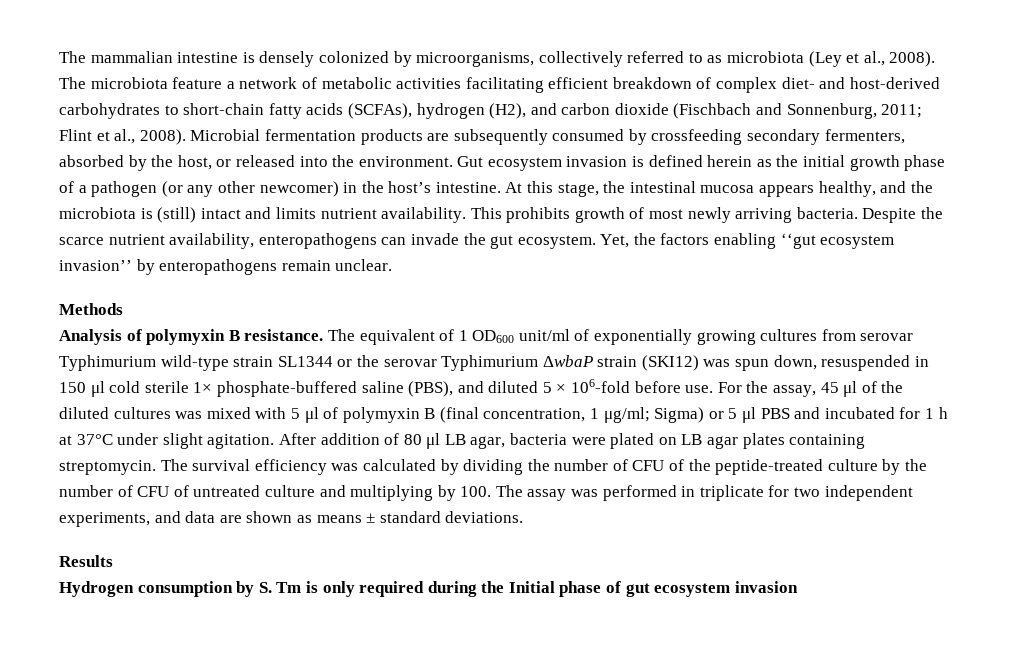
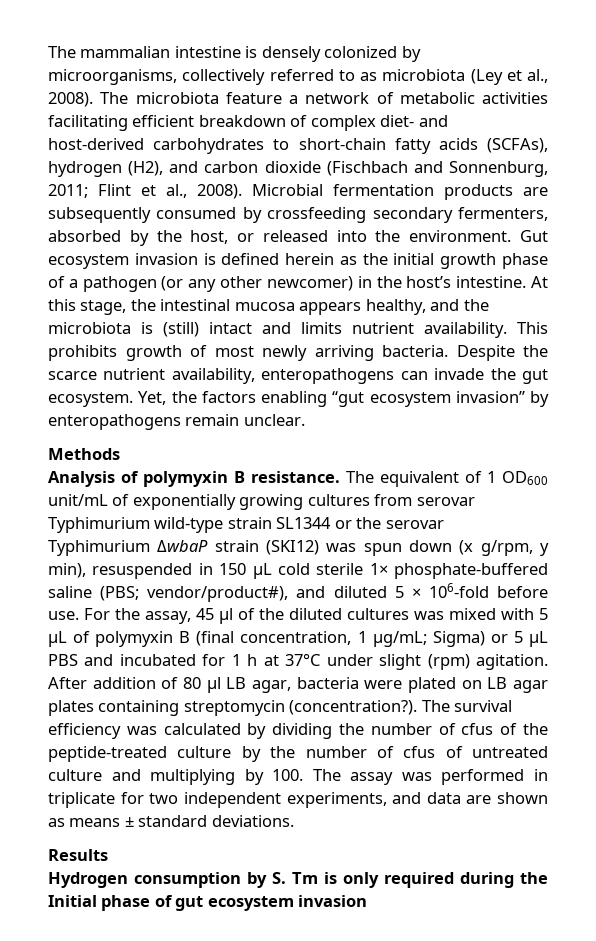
[518,329,570,341] unit/ml -> [48,494,108,506] unit/mL
[773,355,817,370] down, -> [408,540,549,556] [48,563,86,578] down (x g/rpm, y min),
[90,381,105,397] μl -> [252,563,272,579] μL
[408,381,454,397] (PBS), -> [100,586,289,602] (PBS; vendor/product#),
[304,407,319,423] μl -> [48,631,67,647] μL
[603,407,650,423] μg/ml; -> [372,631,427,647] μg/mL;
[742,407,757,423] μl -> [528,631,548,647] μL
(203, 441) none -> [427,654,470,670] (rpm)
[59,460,156,475] streptomycin. -> [183,700,418,716] streptomycin (concentration?).
[632,460,665,471] CFU -> [461,723,494,735] cfus
[137,486,170,497] CFU -> [403,746,436,758] cfus

